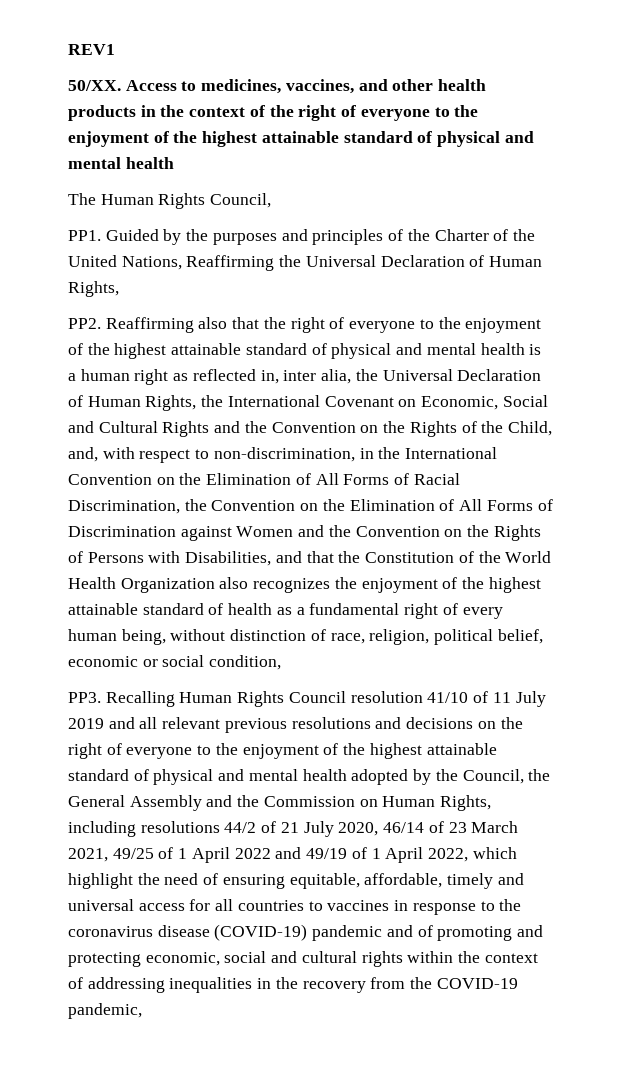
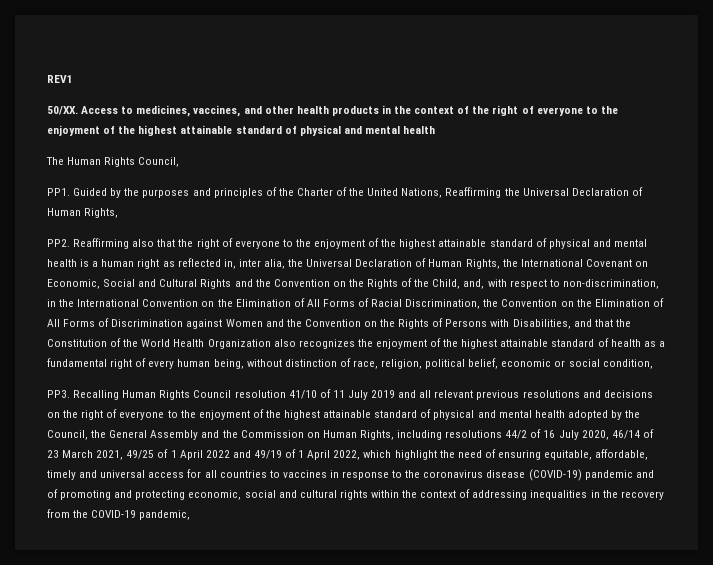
[280,822,299,833] 21 -> [543,430,556,438] 16

